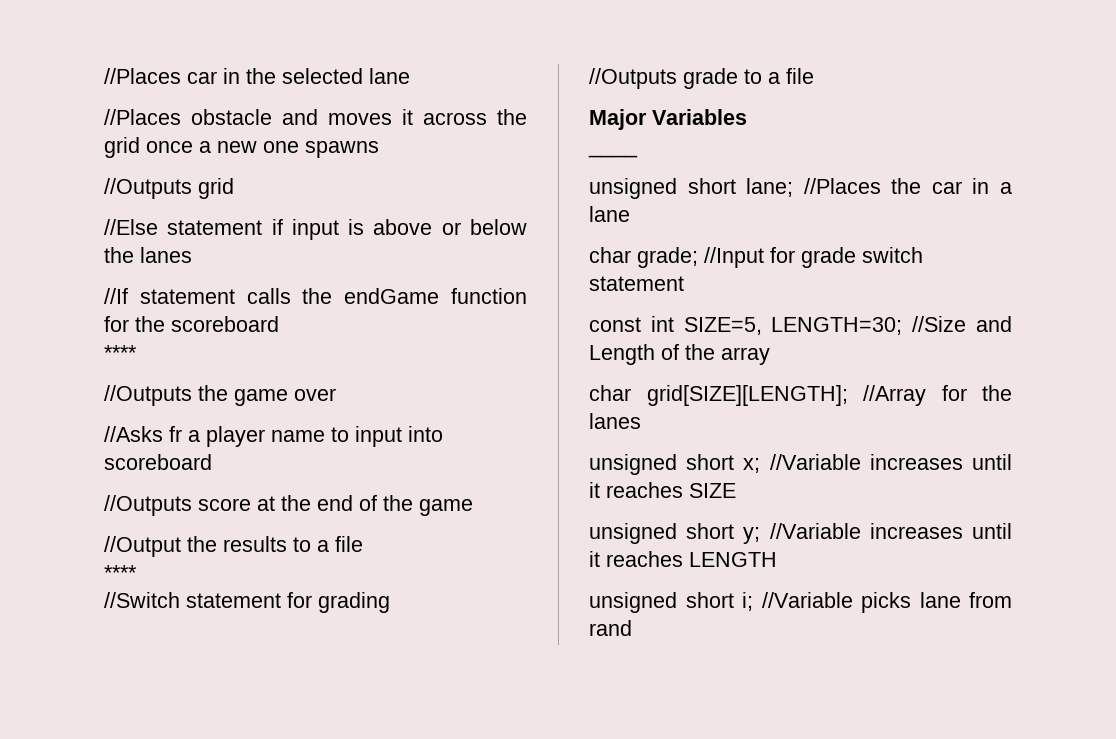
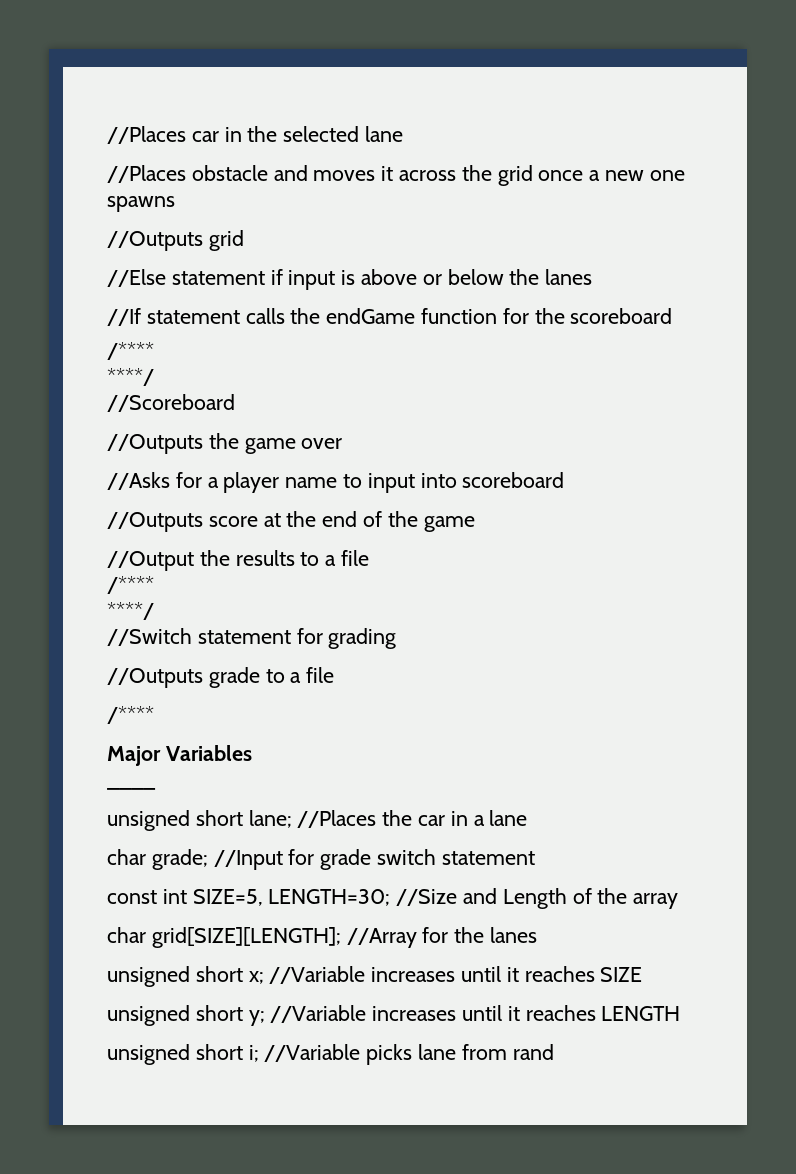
[104,345,137,360] **** -> [107,342,154,360] [107,368,154,386] [107,394,235,412] /**** // ****/ // //Scoreboard
[169,426,182,442] fr -> [175,472,202,488] for
[104,565,137,580] **** -> [107,576,154,594] [107,602,154,620] /**** // ****/
(814, 76) none -> [107,706,154,724] // /****

